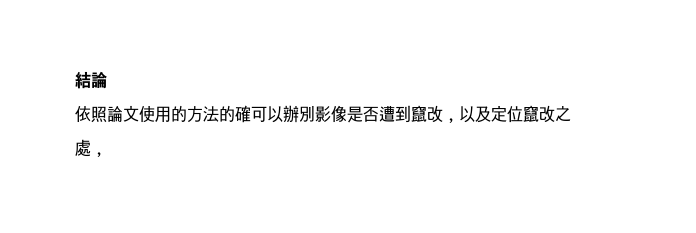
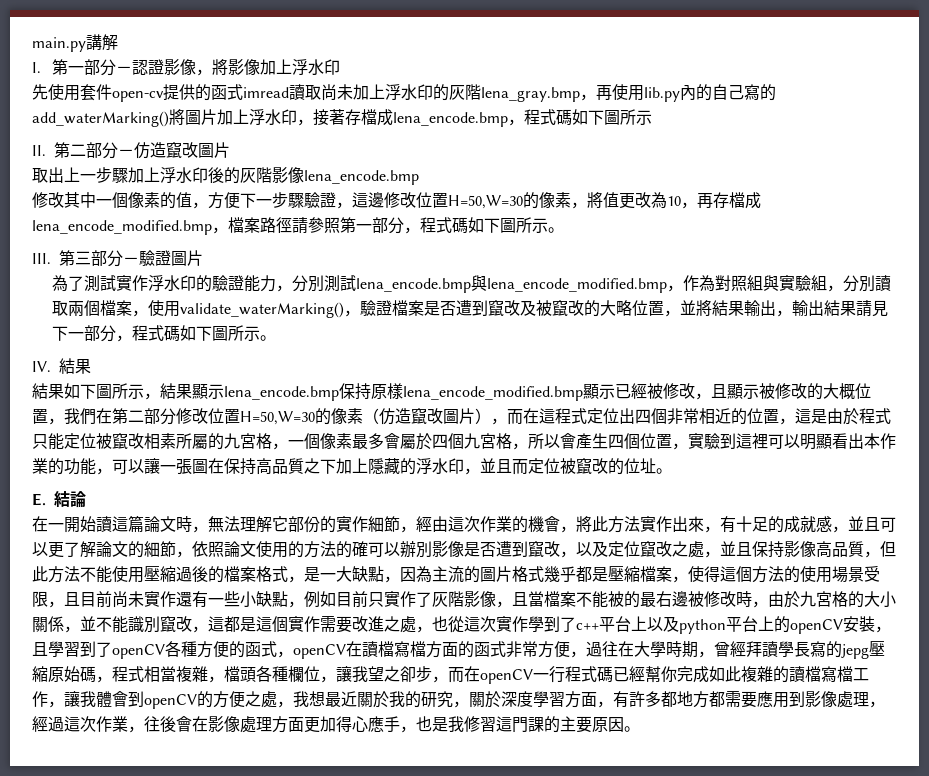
[74,71,107,89] 結論 // -> [32,34,118,52] [32,59,341,76] [32,84,776,102] [32,109,652,127] [32,142,230,159] [32,167,419,185] [32,192,761,209] [32,217,564,235] [32,250,203,267] [52,275,892,293] [52,300,889,318] [52,325,277,342] [32,358,91,374] [32,383,871,401] [32,408,891,425] [32,433,896,450] [32,458,672,475] [32,490,86,508] [32,515,896,533] [32,541,192,558] main.py講解 // I.第一部分－認證影像，將影像加上浮水印 // 先使用套件open-cv提供的函式imread讀取尚未加上浮水印的灰階lena_gray.bmp，再使用lib.py內的自己寫的add_waterMarking()將圖片加上浮水印，接著存檔成lena_encode.bmp，程式碼如下圖所示 // II.第二部分－仿造竄改圖片 // 取出上一步驟加上浮水印後的灰階影像lena_encode.bmp // 修改其中一個像素的值，方便下一步驟驗證，這邊修改位置H=50,W=30的像素，將值更改為10，再存檔成lena_encode_modified.bmp，檔案路徑請參照第一部分，程式碼如下圖所示。 // III.第三部分－驗證圖片 // 為了測試實作浮水印的驗證能力，分別測試lena_encode.bmp與lena_encode_modified.bmp，作為對照組與實驗組，分別讀取兩個檔案，使用validate_waterMarking()，驗證檔案是否遭到竄改及被竄改的大略位置，並將結果輸出，輸出結果請見下一部分，程式碼如下圖所示。 // IV.結果 // 結果如下圖所示，結果顯示lena_encode.bmp保持原樣lena_encode_modified.bmp顯示已經被修改，且顯示被修改的大概位置，我們在第二部分修改位置H=50,W=30的像素（仿造竄改圖片），而在這程式定位出四個非常相近的位置，這是由於程式只能定位被竄改相素所屬的九宮格，一個像素最多會屬於四個九宮格，所以會產生四個位置，實驗到這裡可以明顯看出本作業的功能，可以讓一張圖在保持高品質之下加上隱藏的浮水印，並且而定位被竄改的位址。 // E.結論 // 在一開始讀這篇論文時，無法理解它部份的實作細節，經由這次作業的機會，將此方法實作出來，有十足的成就感，並且可以更了解論文的細節，
(107, 154) none -> [720,541,896,558] [32,566,880,583] [32,591,896,608] [32,616,891,634] [32,641,885,659] [32,666,869,684] [32,691,885,709] [32,716,640,733] 並且保持影像高品質，但此方法不能使用壓縮過後的檔案格式，是一大缺點，因為主流的圖片格式幾乎都是壓縮檔案，使得這個方法的使用場景受限，且目前尚未實作還有一些小缺點，例如目前只實作了灰階影像，且當檔案不能被的最右邊被修改時，由於九宮格的大小關係，並不能識別竄改，這都是這個實作需要改進之處，也從這次實作學到了c++平台上以及python平台上的openCV安裝，且學習到了openCV各種方便的函式，openCV在讀檔寫檔方面的函式非常方便，過往在大學時期，曾經拜讀學長寫的jepg壓縮原始碼，程式相當複雜，檔頭各種欄位，讓我望之卻步，而在openCV一行程式碼已經幫你完成如此複雜的讀檔寫檔工作，讓我體會到openCV的方便之處，我想最近關於我的研究，關於深度學習方面，有許多都地方都需要應用到影像處理，經過這次作業，往後會在影像處理方面更加得心應手，也是我修習這門課的主要原因。

